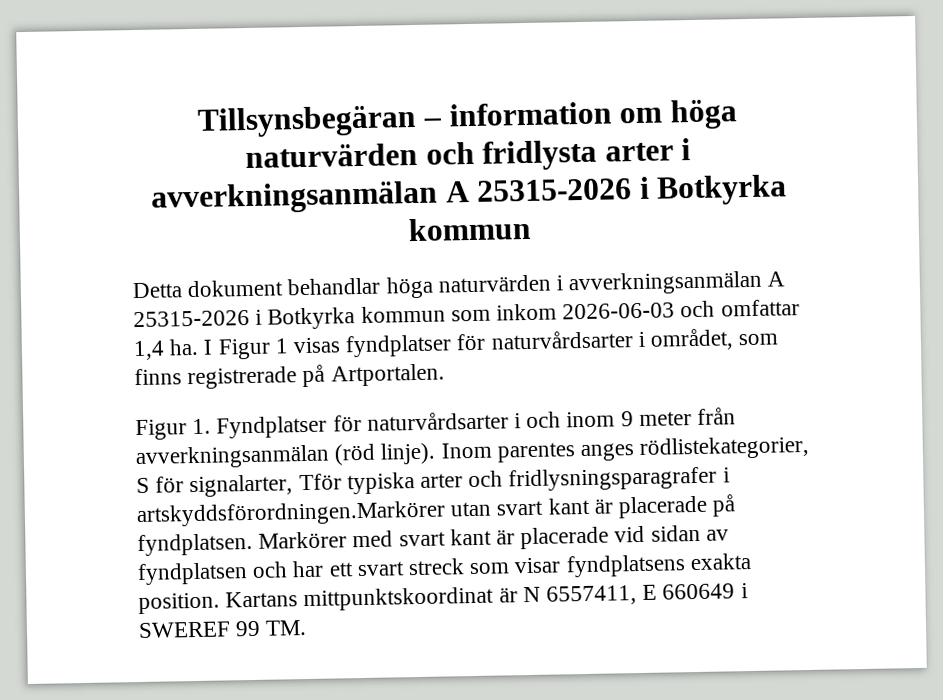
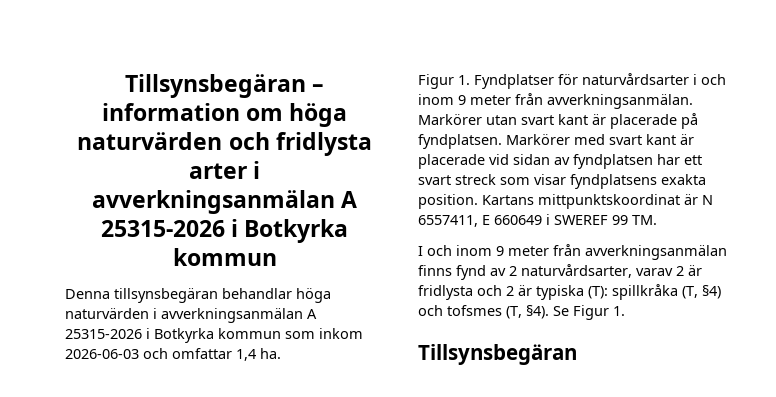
[132,279,284,299] Detta dokument -> [65,288,218,303] Denna tillsynsbegäran
[203,328,779,360] [134,363,445,390] I Figur 1 visas fyndplatser för naturvårdsarter i området, som finns registrerade på Artportalen. -> (281, 353) none
[135,435,810,470] [136,466,730,498] [136,500,446,528] avverkningsanmälan (röd linje). Inom parentes anges rödlistekategorier, S för signalarter, Tför typiska arter och fridlysningsparagrafer i artskyddsförordningen.Markörer -> [547,94,693,109] [418,114,482,125] avverkningsanmälan. Markörer
[252,561,289,578] och -> (653, 161) none
(308, 628) none -> [418,244,727,260] [418,264,702,280] [418,284,721,300] [418,305,625,320] [418,344,577,365] // I och inom 9 meter från avverkningsanmälan finns fynd av 2 naturvårdsarter, varav 2 är fridlysta och 2 är typiska (T): spillkråka (T, §4) och tofsmes (T, §4). Se Figur 1. // Tillsynsbegäran

